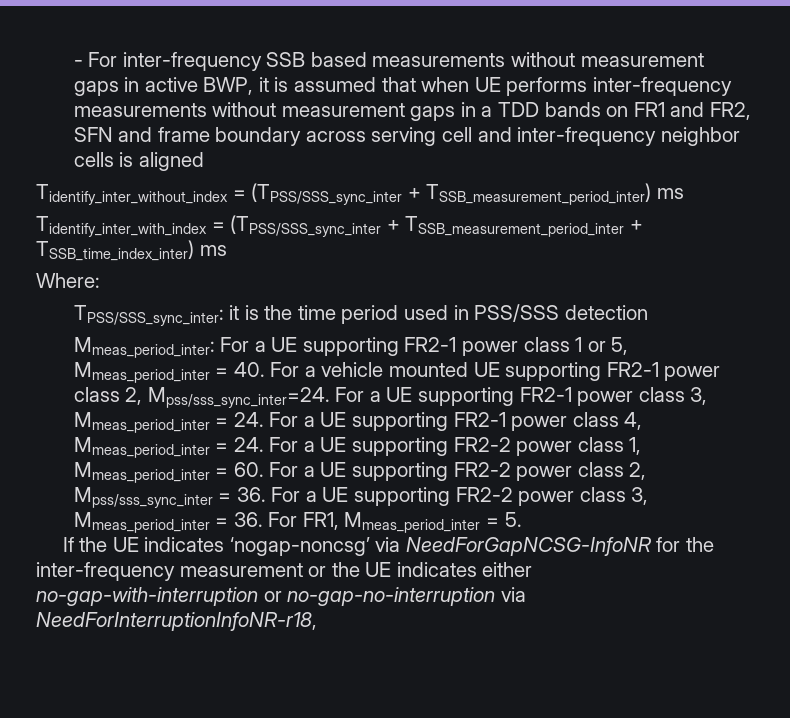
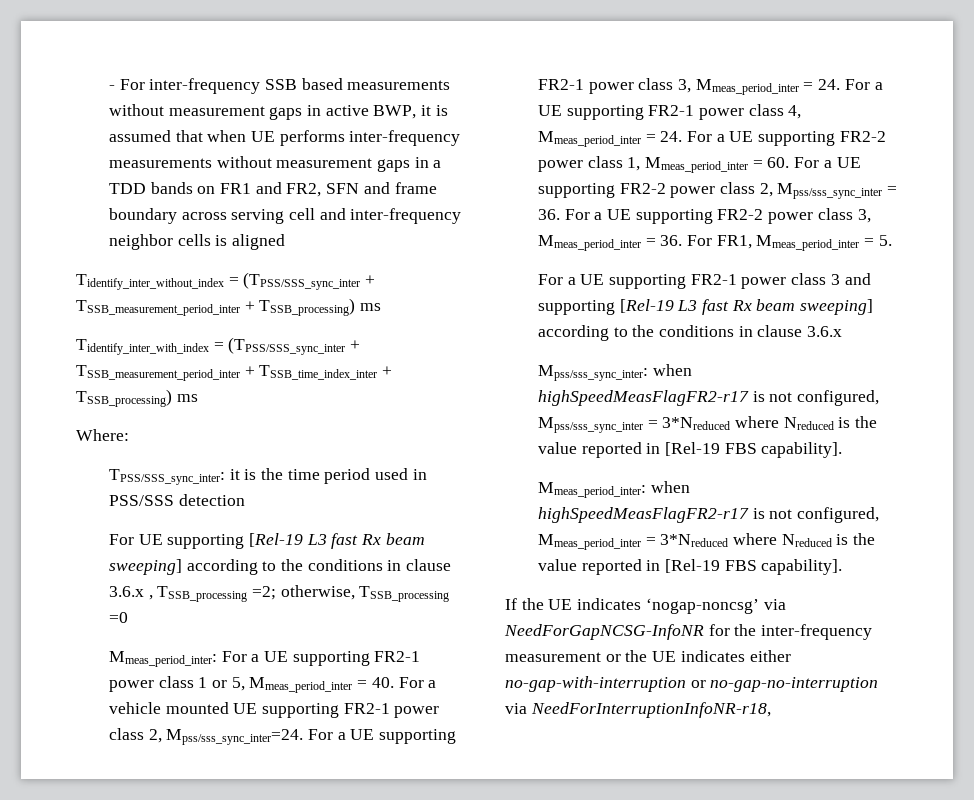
[426,183,652,205] TSSB_measurement_period_inter) -> [76,298,356,316] TSSB_measurement_period_inter + TSSB_processing)
[36,240,194,261] TSSB_time_index_inter) -> [259,365,393,380] [76,389,172,407] TSSB_time_index_inter + TSSB_processing)
(648, 312) none -> [108,533,425,549] [108,559,452,575] [108,585,450,602] [108,612,128,623] // For UE supporting [Rel-19 L3 fast Rx beam sweeping] according to the conditions in clause 3.6.x , TSSB_processing =2; otherwise, TSSB_processing =0
(522, 519) none -> [537,273,871,289] [537,299,874,315] [537,325,843,341] [537,364,692,381] [537,390,879,406] [537,416,878,433] [537,442,843,458] [537,481,690,498] [537,507,879,523] [537,533,876,550] [537,559,843,575] // For a UE supporting FR2-1 power class 3 and supporting [Rel-19 L3 fast Rx beam sweeping] according to the conditions in clause 3.6.x // Mpss/sss_sync_inter: when highSpeedMeasFlagFR2-r17 is not configured, Mpss/sss_sync_inter = 3*Nreduced where Nreduced is the value reported in [Rel-19 FBS capability]. // Mmeas_period_inter: when highSpeedMeasFlagFR2-r17 is not configured, Mmeas_period_inter = 3*Nreduced where Nreduced is the value reported in [Rel-19 FBS capability].

